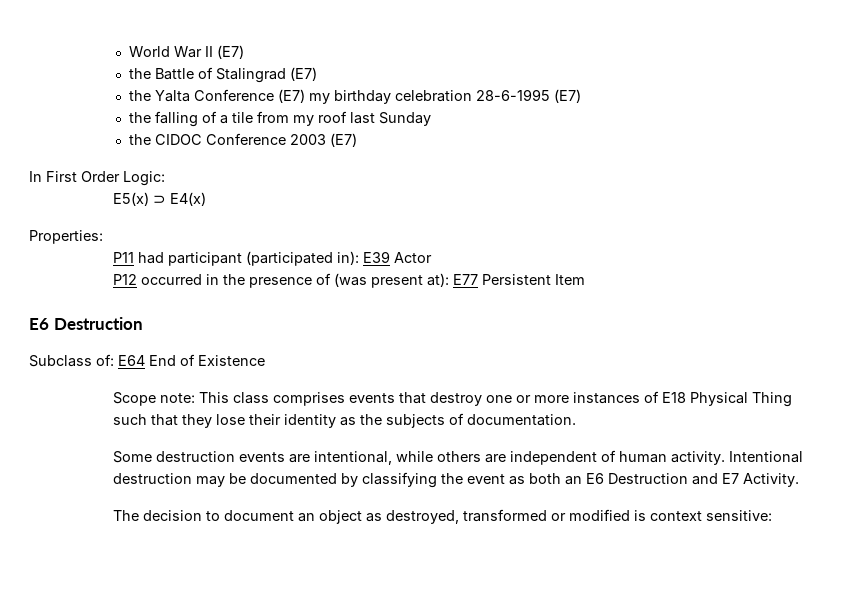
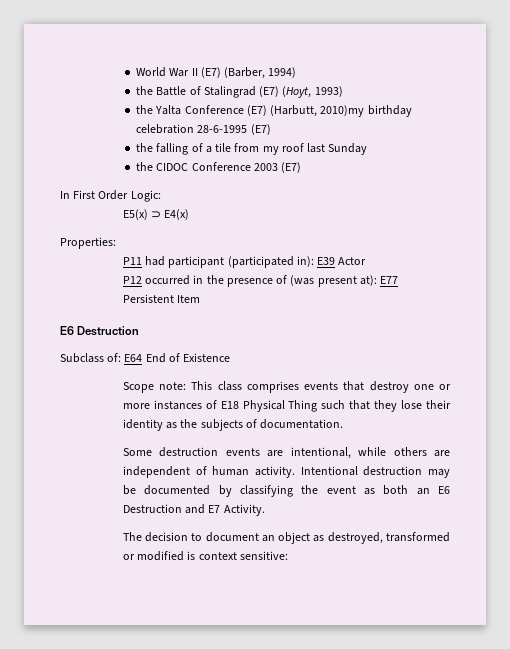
(245, 52) none -> [224,67,297,79] (Barber, 1994)
(318, 74) none -> [282,86,343,98] (Hoyt, 1993)
[309,93,331,104] my -> [270,105,365,117] (Harbutt, 2010)my

